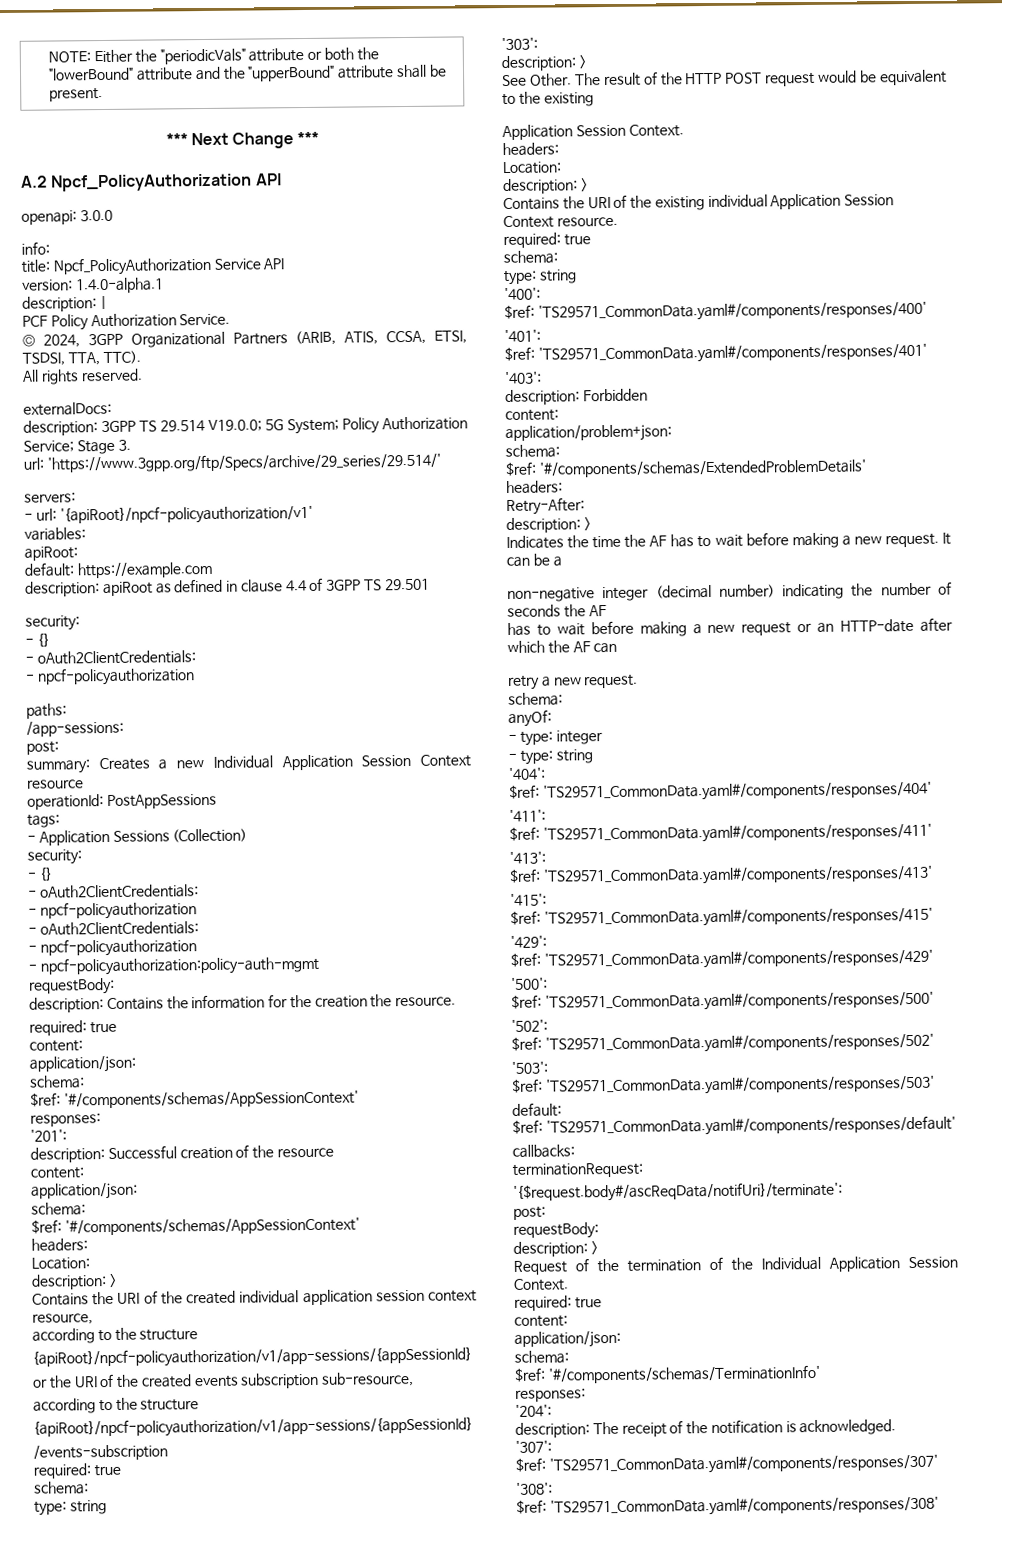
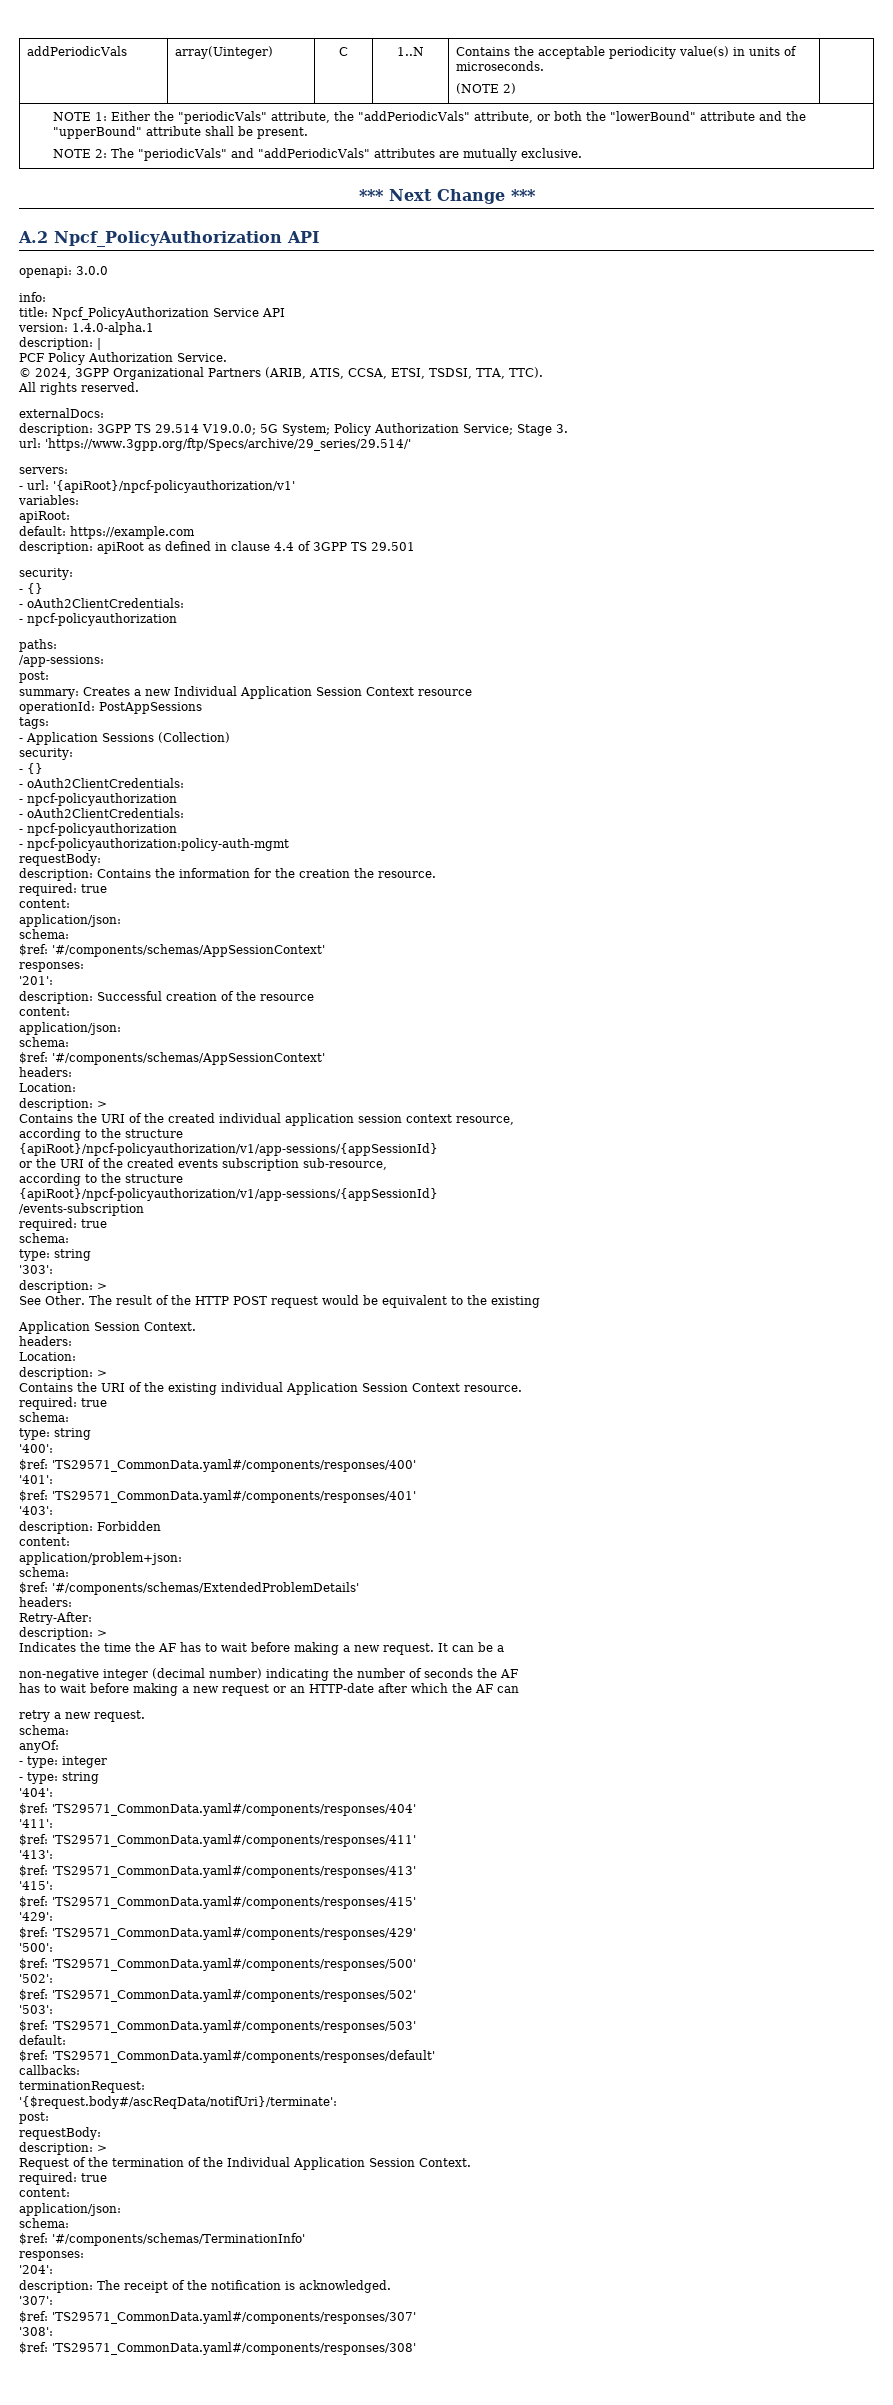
[48,47,305,65] NOTE: Either the "periodicVals" attribute -> [26,46,127,56] [174,46,273,59] [339,47,348,56] [397,47,424,56] [455,46,797,59] [455,61,544,71] [455,83,516,94] [53,111,534,124] addPeriodicVals | array(Uinteger) | C | 1..N | Contains the acceptable periodicity value(s) in units of microseconds. // (NOTE 2) | // NOTE 1: Either the "periodicVals" attribute, the "addPeriodicVals" attribute,
(104, 95) none -> [53,148,583,161] // NOTE 2: The "periodicVals" and "addPeriodicVals" attributes are mutually exclusive.

